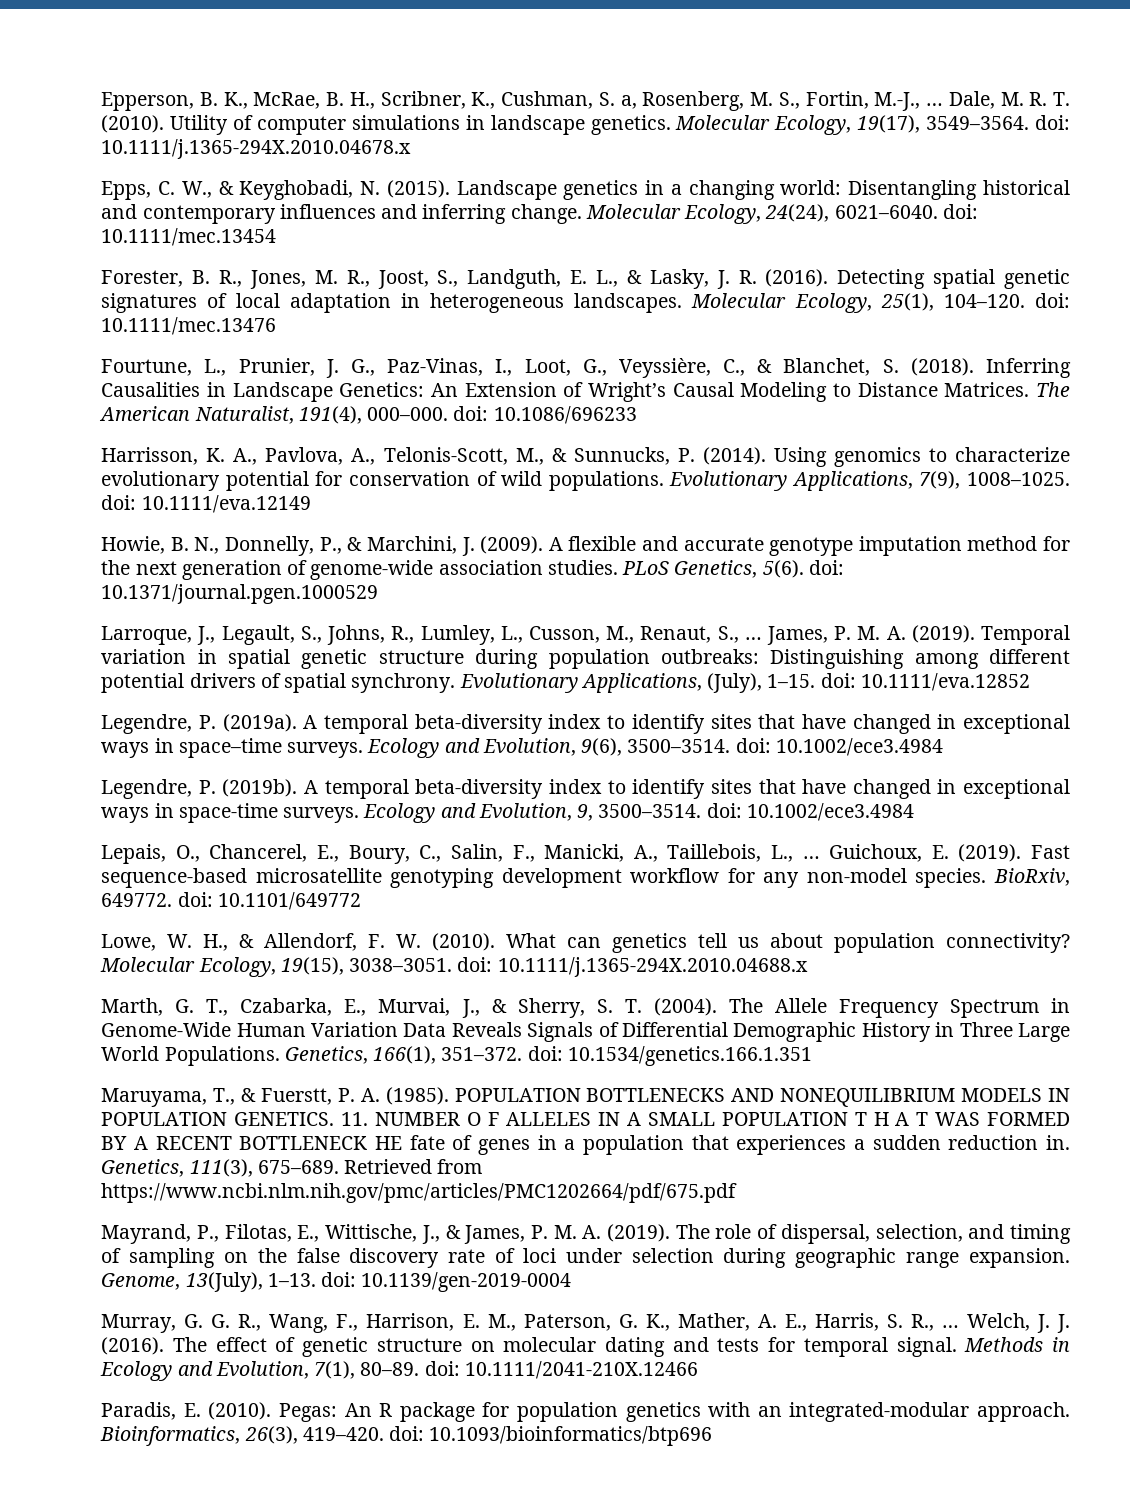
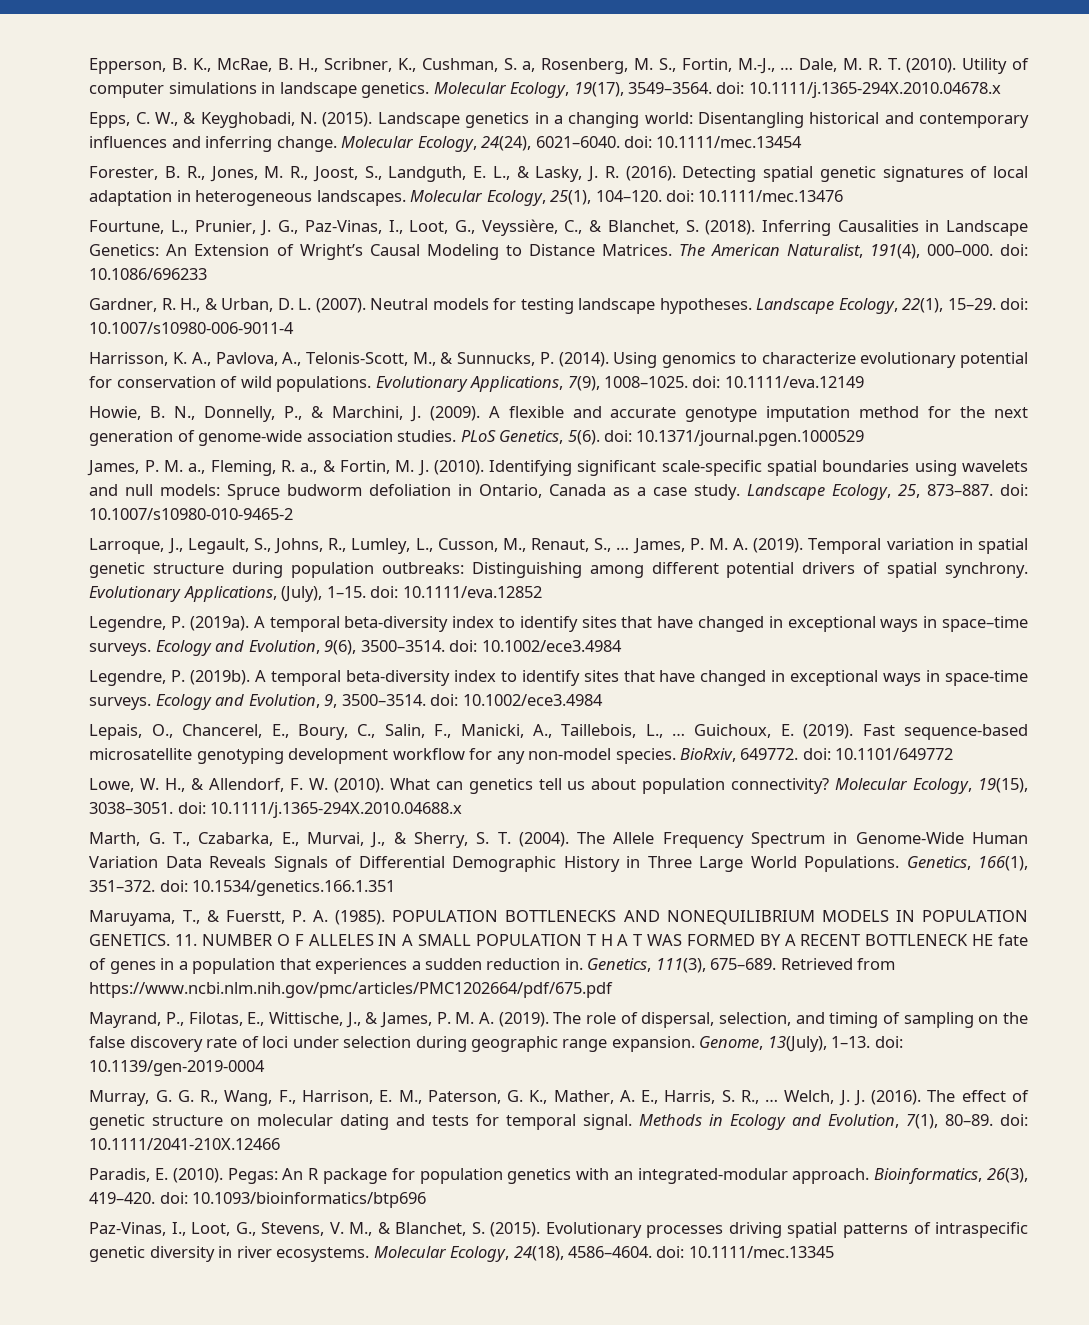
(637, 415) none -> [89,298,1028,314] [89,322,295,334] // Gardner, R. H., & Urban, D. L. (2007). Neutral models for testing landscape hypotheses. Landscape Ecology, 22(1), 15–29. doi: 10.1007/s10980-006-9011-4
(379, 594) none -> [87,460,1029,476] [89,484,1028,500] [89,508,294,520] // James, P. M. a., Fleming, R. a., & Fortin, M. J. (2010). Identifying significant scale-specific spatial boundaries using wavelets and null models: Spruce budworm defoliation in Ontario, Canada as a case study. Landscape Ecology, 25, 873–887. doi: 10.1007/s10980-010-9465-2
(713, 1436) none -> [89,1222,1028,1238] [89,1246,834,1262] // Paz-Vinas, I., Loot, G., Stevens, V. M., & Blanchet, S. (2015). Evolutionary processes driving spatial patterns of intraspecific genetic diversity in river ecosystems. Molecular Ecology, 24(18), 4586–4604. doi: 10.1111/mec.13345

